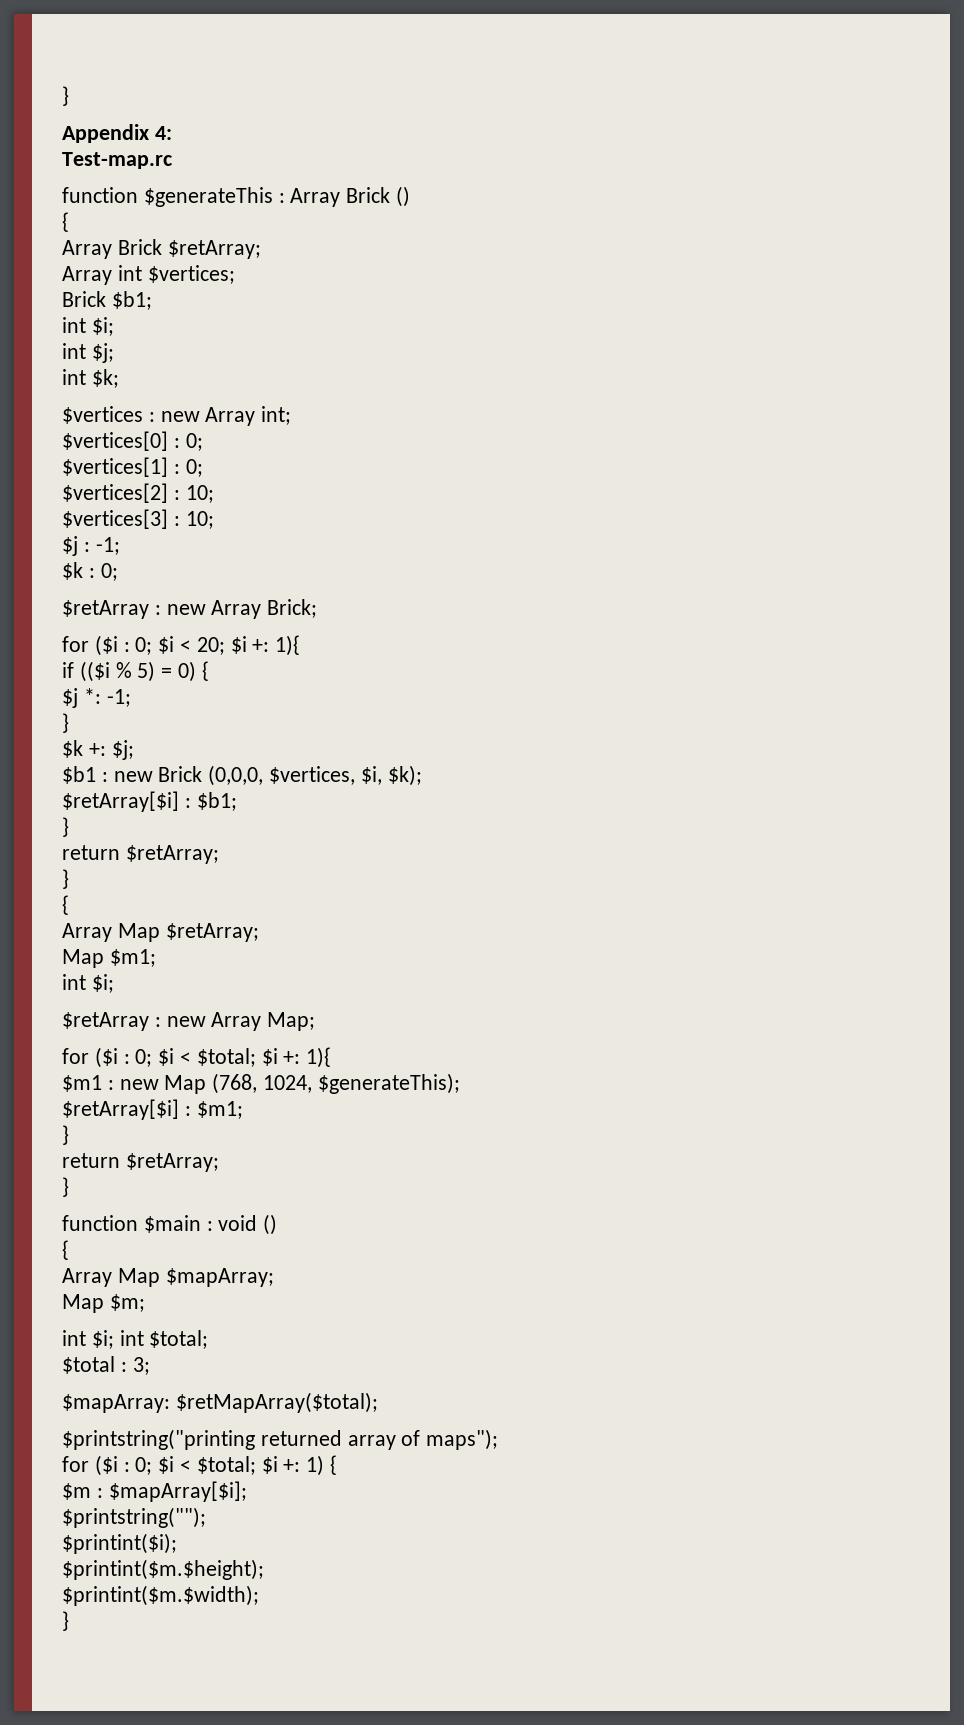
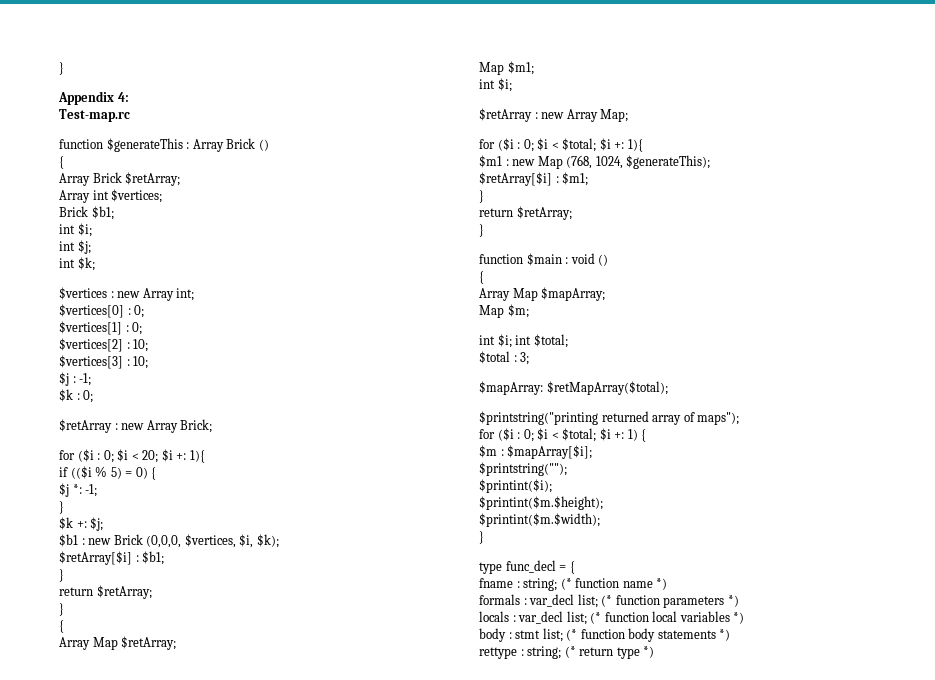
(69, 1621) none -> [479,560,575,574] [479,578,668,591] [479,594,739,608] [479,611,745,625] [479,628,731,642] [479,646,655,659] // type func_decl = { // fname : string; (* function name *) // formals : var_decl list; (* function parameters *) // locals : var_decl list; (* function local variables *) // body : stmt list; (* function body statements *) // rettype : string; (* return type *)

